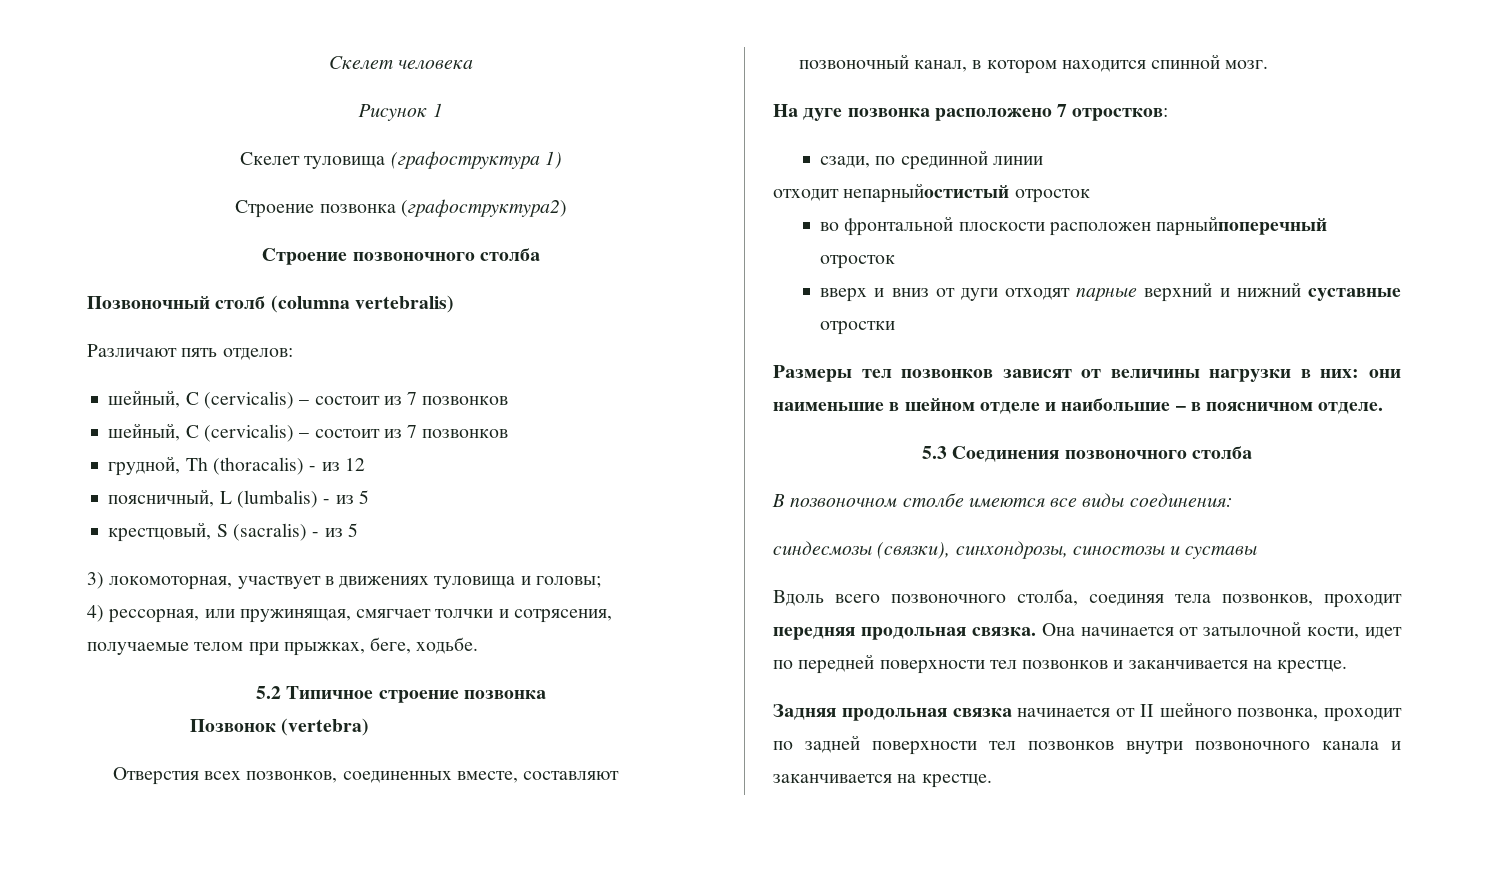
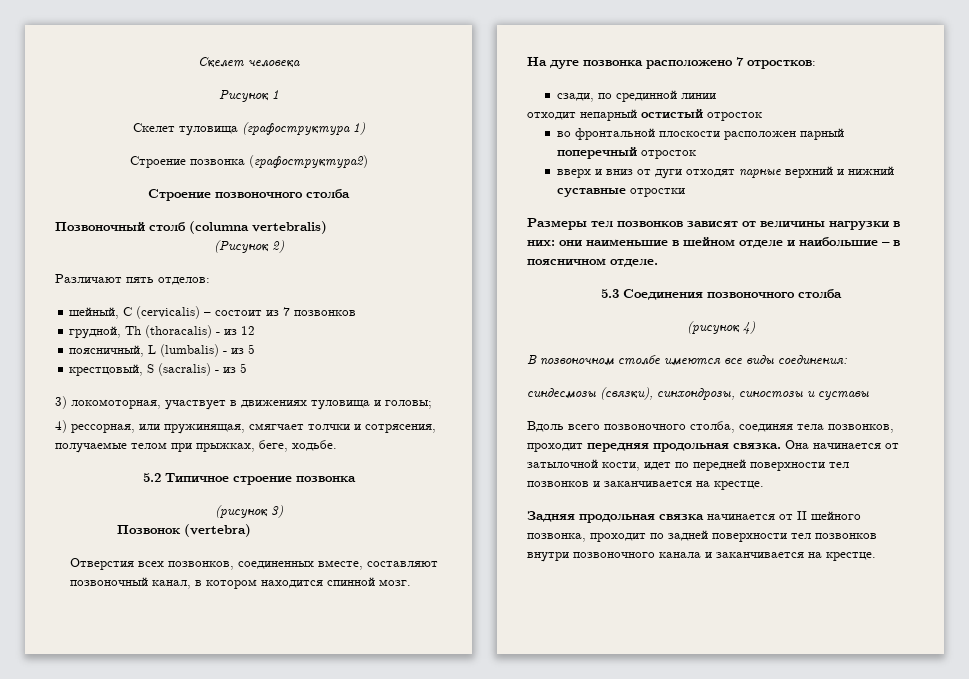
(454, 304) none -> [213,240,284,253] // (Рисунок 2)
[108,423,509,442] // шейный, C (cervicalis) – состоит из 7 позвонков -> (357, 313) none
(546, 694) none -> [214,505,283,518] // (рисунок 3)
[843,183,1010,203] непарныйостистый -> [580,109,703,121] непарный остистый
[1156,216,1328,236] парныйпоперечный -> [799,128,844,140] [556,147,637,159] парный поперечный
(1252, 452) none -> [686,321,755,334] // (рисунок 4)

